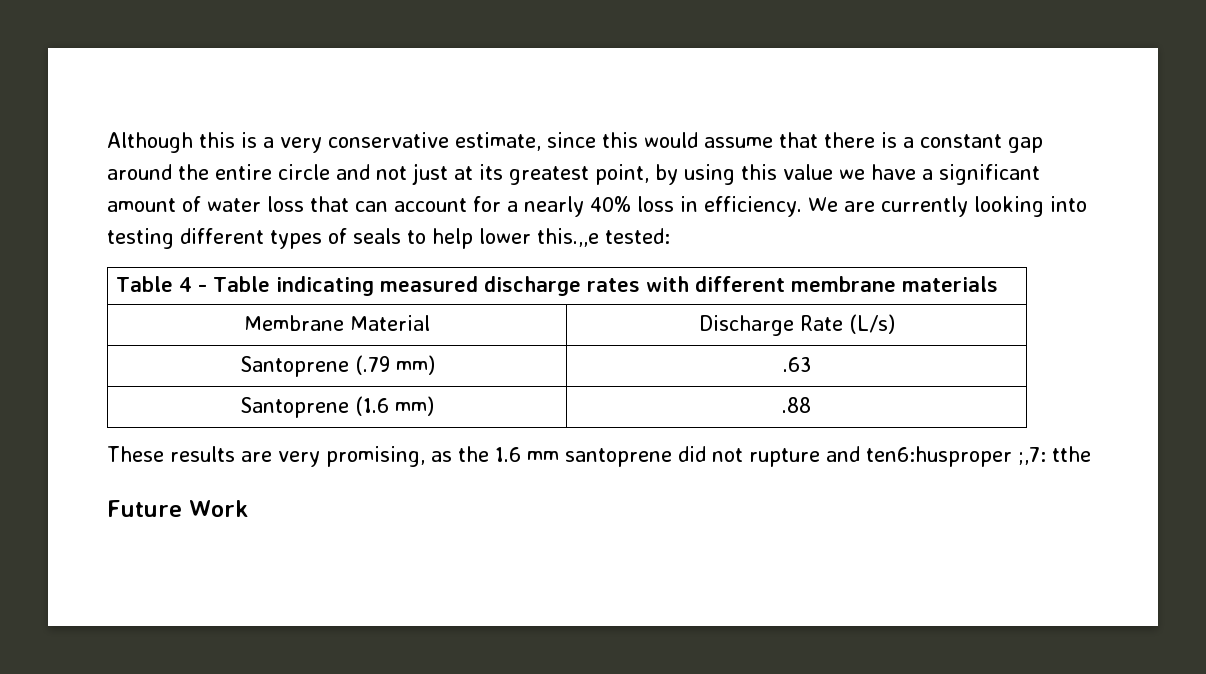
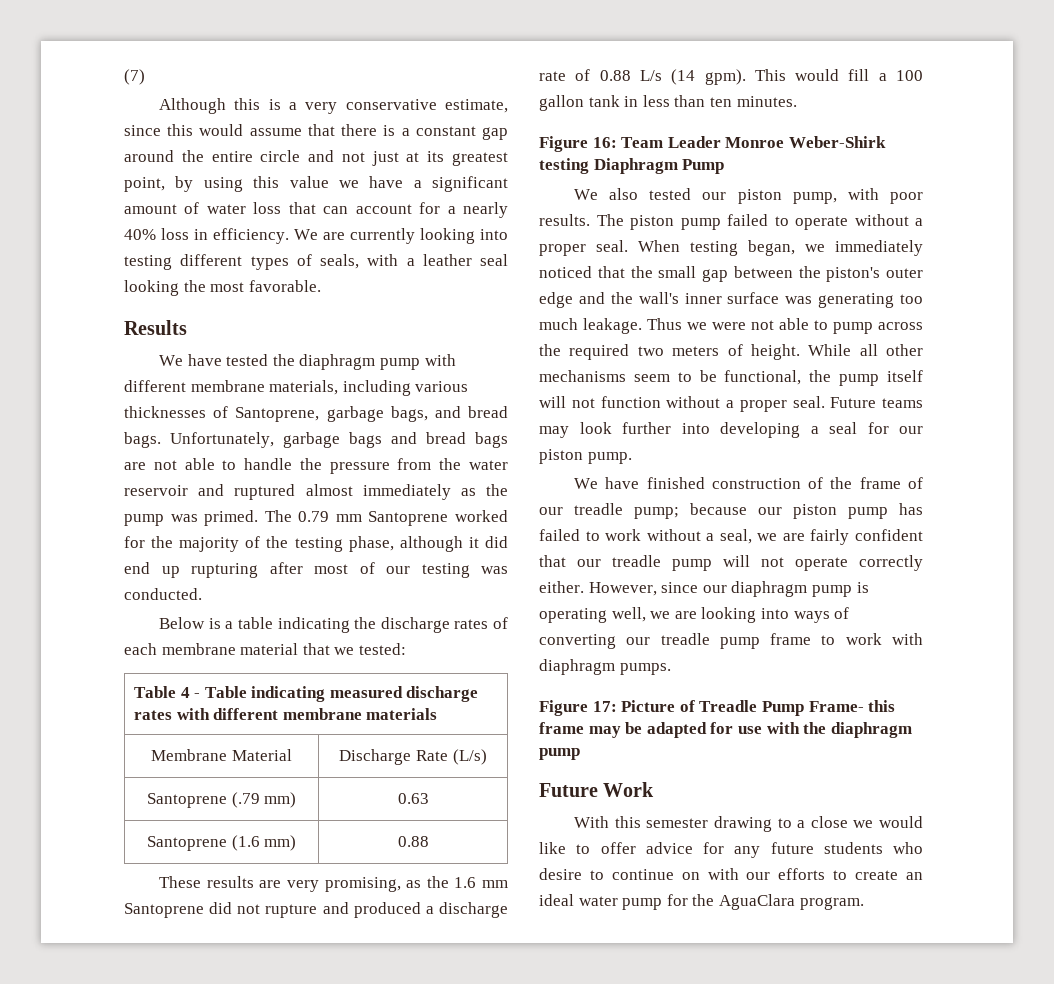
(107, 142) none -> [124,69,145,85] (7) //
[353,228,599,249] seals to help lower this.,,e -> [320,254,508,269] [124,280,321,296] [124,320,187,335] [159,354,456,370] [124,380,469,396] [124,406,509,422] [124,432,508,448] [124,458,508,474] [124,484,508,500] [124,510,508,526] [124,536,508,552] [124,562,508,578] [124,588,202,600] [159,617,508,633] [124,643,355,655] seals, with a leather seal looking the most favorable. // Results // We have tested the diaphragm pump with different membrane materials, including various thicknesses of Santoprene, garbage bags, and bread bags. Unfortunately, garbage bags and bread bags are not able to handle the pressure from the water reservoir and ruptured almost immediately as the pump was primed. The 0.79 mm Santoprene worked for the majority of the testing phase, although it did end up rupturing after most of our testing was conducted. // Below is a table indicating the discharge rates of each membrane material that we
[782,357,811,372] .63 -> [397,793,429,804] 0.63
[782,397,811,413] .88 -> [397,836,429,847] 0.88
[565,448,672,467] santoprene -> [124,903,204,918] Santoprene
[866,446,1091,467] [107,500,248,517] ten6:husproper ;,7: tthe // Future Work -> [353,902,508,918] [539,69,923,85] [539,95,797,111] [539,136,886,152] [539,158,725,174] [574,188,923,204] [539,214,923,230] [539,240,923,256] [539,266,923,282] [539,292,923,308] [539,318,923,334] [539,344,923,360] [539,370,923,386] [539,396,923,412] [539,422,923,438] [539,449,632,464] [574,477,923,489] [539,503,923,519] [539,529,923,545] [539,555,923,571] [539,581,869,597] [539,607,850,623] [539,633,923,649] [539,659,671,675] [539,700,896,716] [539,722,912,738] [539,748,580,760] [539,782,655,797] [574,816,923,832] [539,842,923,858] [539,868,923,880] [539,894,864,910] produced a discharge rate of 0.88 L/s (14 gpm). This would fill a 100 gallon tank in less than ten minutes. // Figure 16: Team Leader Monroe Weber-Shirk testing Diaphragm Pump // We also tested our piston pump, with poor results. The piston pump failed to operate without a proper seal. When testing began, we immediately noticed that the small gap between the piston's outer edge and the wall's inner surface was generating too much leakage. Thus we were not able to pump across the required two meters of height. While all other mechanisms seem to be functional, the pump itself will not function without a proper seal. Future teams may look further into developing a seal for our piston pump. // We have finished construction of the frame of our treadle pump; because our piston pump has failed to work without a seal, we are fairly confident that our treadle pump will not operate correctly either. However, since our diaphragm pump is operating well, we are looking into ways of converting our treadle pump frame to work with diaphragm pumps. // Figure 17: Picture of Treadle Pump Frame- this frame may be adapted for use with the diaphragm pump // Future Work // With this semester drawing to a close we would like to offer advice for any future students who desire to continue on with our efforts to create an ideal water pump for the AguaClara program.

